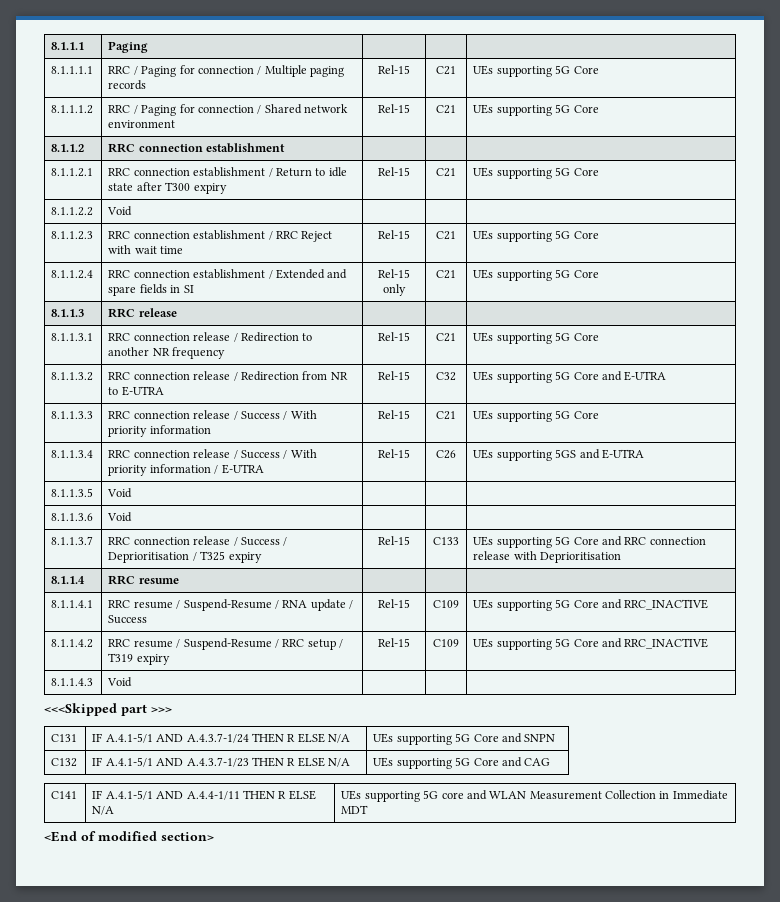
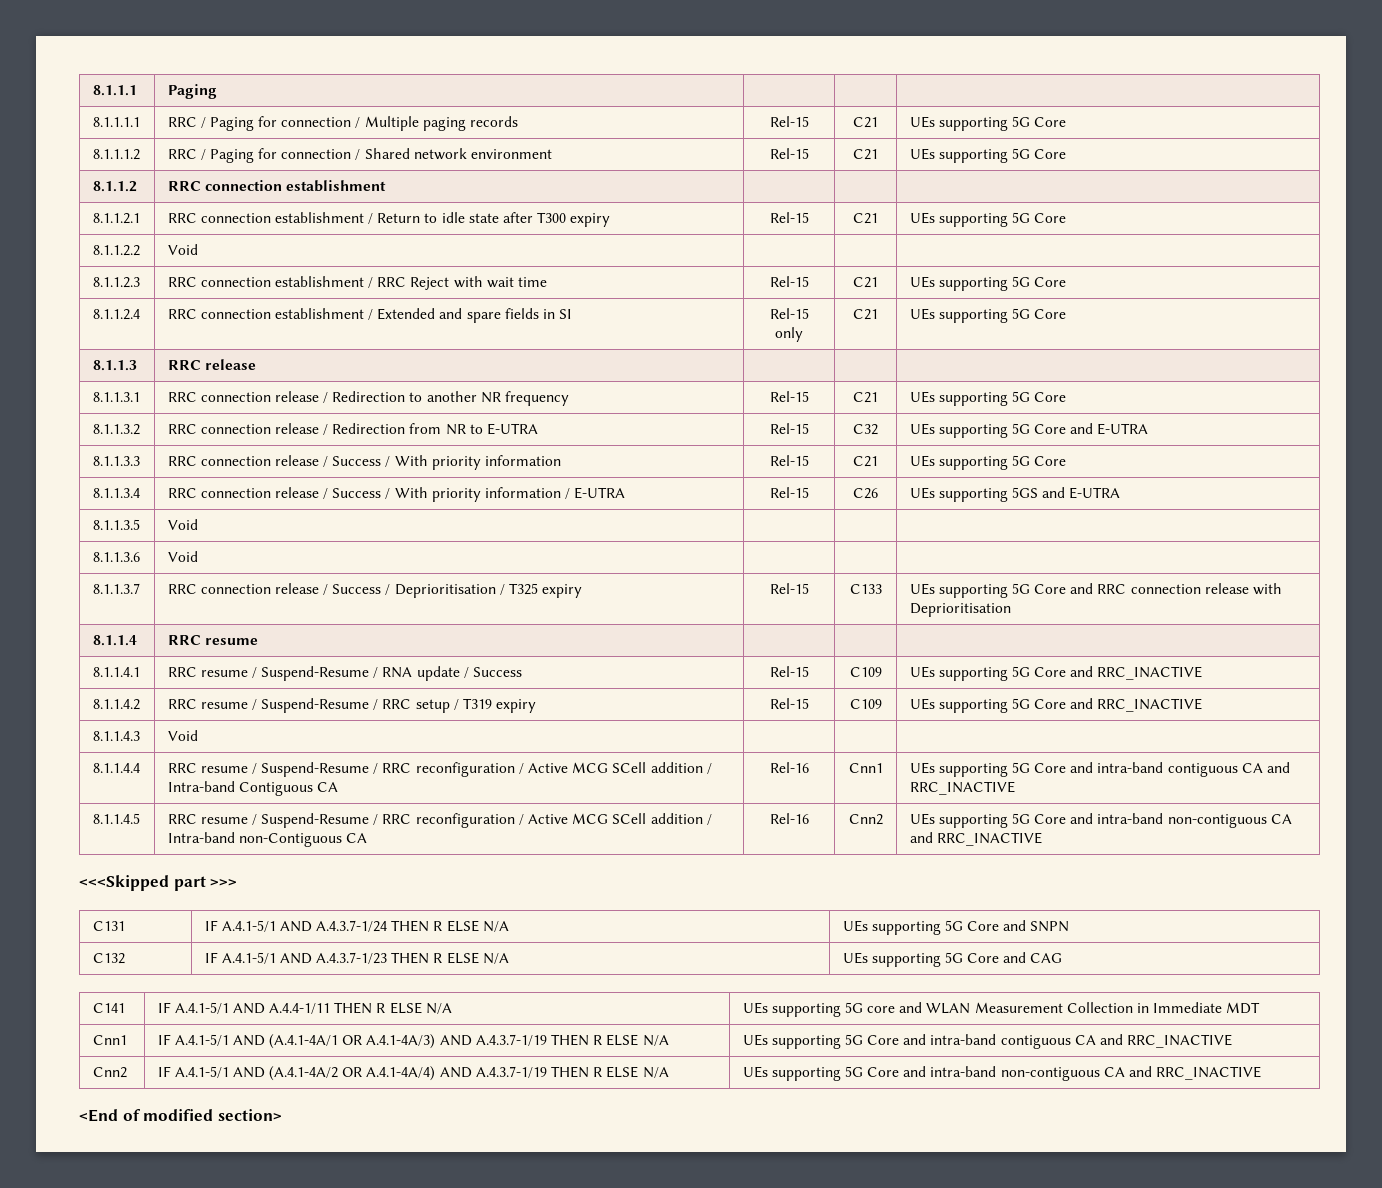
(133, 682) none -> [92,763,140,773] [167,762,712,777] [167,781,338,796] [769,762,809,773] [848,763,883,773] [909,762,1291,777] [909,781,1015,795] [92,813,140,824] [167,813,712,828] [167,832,367,847] [769,813,809,824] [848,814,883,825] [909,813,1292,828] [909,832,1042,846] // 8.1.1.4.4 | RRC resume / Suspend-Resume / RRC reconfiguration / Active MCG SCell addition / Intra-band Contiguous CA | Rel-16 | Cnn1 | UEs supporting 5G Core and intra-band contiguous CA and RRC_INACTIVE // 8.1.1.4.5 | RRC resume / Suspend-Resume / RRC reconfiguration / Active MCG SCell addition / Intra-band non-Contiguous CA | Rel-16 | Cnn2 | UEs supporting 5G Core and intra-band non-contiguous CA and RRC_INACTIVE
(369, 809) none -> [92,1035,127,1045] [157,1034,669,1049] [742,1034,1233,1049] [92,1067,127,1078] [157,1066,669,1081] [742,1066,1262,1081] // Cnn1 | IF A.4.1-5/1 AND (A.4.1-4A/1 OR A.4.1-4A/3) AND A.4.3.7-1/19 THEN R ELSE N/A | UEs supporting 5G Core and intra-band contiguous CA and RRC_INACTIVE // Cnn2 | IF A.4.1-5/1 AND (A.4.1-4A/2 OR A.4.1-4A/4) AND A.4.3.7-1/19 THEN R ELSE N/A | UEs supporting 5G Core and intra-band non-contiguous CA and RRC_INACTIVE

